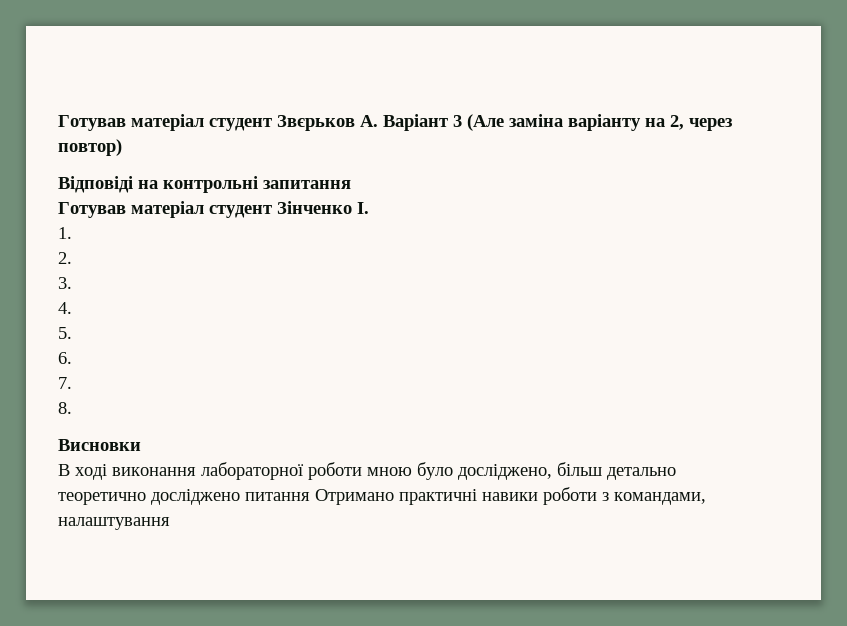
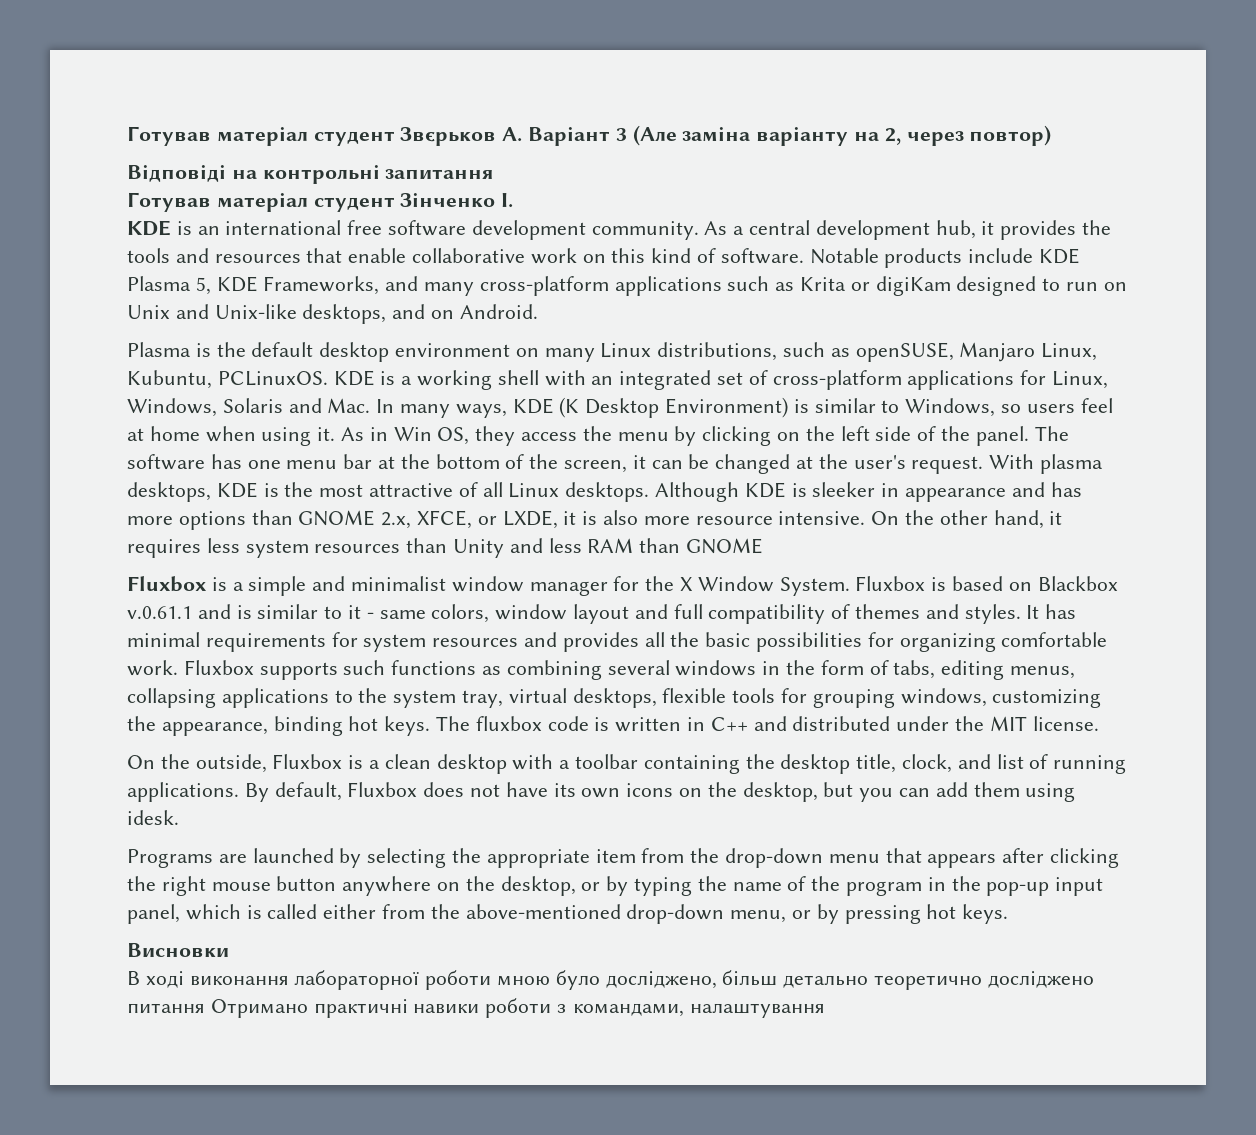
[58,227,72,239] [58,252,72,264] [58,277,72,289] [58,302,72,314] [58,327,72,339] [58,352,72,364] [58,377,72,389] [58,402,72,414] 1. // 2. // 3. // 4. // 5. // 6. // 7. // 8. -> [127,220,1112,240] [127,248,1081,268] [127,276,1127,296] [127,304,538,324] [127,342,1098,362] [127,370,1109,390] [127,397,1113,418] [127,426,1069,446] [127,454,1104,474] [127,482,1082,502] [127,510,1063,530] [127,538,764,558] [127,576,1118,596] [127,604,1077,624] [127,632,1108,652] [127,660,1076,680] [127,688,1102,708] [127,716,1099,736] [127,754,1127,774] [127,782,1076,802] [127,810,179,825] [127,848,1120,868] [127,876,1104,896] [127,904,1009,924] KDE is an international free software development community. As a central development hub, it provides the tools and resources that enable collaborative work on this kind of software. Notable products include KDE Plasma 5, KDE Frameworks, and many cross-platform applications such as Krita or digiKam designed to run on Unix and Unix-like desktops, and on Android. // Plasma is the default desktop environment on many Linux distributions, such as openSUSE, Manjaro Linux, Kubuntu, PCLinuxOS. KDE is a working shell with an integrated set of cross-platform applications for Linux, Windows, Solaris and Mac. In many ways, KDE (K Desktop Environment) is similar to Windows, so users feel at home when using it. As in Win OS, they access the menu by clicking on the left side of the panel. The software has one menu bar at the bottom of the screen, it can be changed at the user's request. With plasma desktops, KDE is the most attractive of all Linux desktops. Although KDE is sleeker in appearance and has more options than GNOME 2.x, XFCE, or LXDE, it is also more resource intensive. On the other hand, it requires less system resources than Unity and less RAM than GNOME // Fluxbox is a simple and minimalist window manager for the X Window System. Fluxbox is based on Blackbox v.0.61.1 and is similar to it - same colors, window layout and full compatibility of themes and styles. It has minimal requirements for system resources and provides all the basic possibilities for organizing comfortable work. Fluxbox supports such functions as combining several windows in the form of tabs, editing menus, collapsing applications to the system tray, virtual desktops, flexible tools for grouping windows, customizing the appearance, binding hot keys. The fluxbox code is written in C++ and distributed under the MIT license. // On the outside, Fluxbox is a clean desktop with a toolbar containing the desktop title, clock, and list of running applications. By default, Fluxbox does not have its own icons on the desktop, but you can add them using idesk. // Programs are launched by selecting the appropriate item from the drop-down menu that appears after clicking the right mouse button anywhere on the desktop, or by typing the name of the program in the pop-up input panel, which is called either from the above-mentioned drop-down menu, or by pressing hot keys.

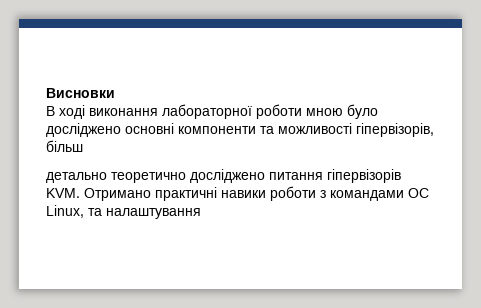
[127,125,1052,146] [127,165,494,184] [127,192,514,212] [127,220,1112,240] [127,248,1081,268] [127,276,1127,296] [127,304,538,324] [127,342,1098,362] [127,370,1109,390] [127,397,1113,418] [127,426,1069,446] [127,454,1104,474] [127,482,1082,502] [127,510,1063,530] [127,538,764,558] [127,576,1118,596] [127,604,1077,624] [127,632,1108,652] [127,660,1076,680] [127,688,1102,708] [127,716,1099,736] [127,754,1127,774] [127,782,1076,802] [127,810,179,825] [127,848,1120,868] [127,876,1104,896] [127,904,1009,924] Готував матеріал студент Звєрьков А. Варіант 3 (Але заміна варіанту на 2, через повтор) // Відповіді на контрольні запитання // Готував матеріал студент Зінченко І. // KDE is an international free software development community. As a central development hub, it provides the tools and resources that enable collaborative work on this kind of software. Notable products include KDE Plasma 5, KDE Frameworks, and many cross-platform applications such as Krita or digiKam designed to run on Unix and Unix-like desktops, and on Android. // Plasma is the default desktop environment on many Linux distributions, such as openSUSE, Manjaro Linux, Kubuntu, PCLinuxOS. KDE is a working shell with an integrated set of cross-platform applications for Linux, Windows, Solaris and Mac. In many ways, KDE (K Desktop Environment) is similar to Windows, so users feel at home when using it. As in Win OS, they access the menu by clicking on the left side of the panel. The software has one menu bar at the bottom of the screen, it can be changed at the user's request. With plasma desktops, KDE is the most attractive of all Linux desktops. Although KDE is sleeker in appearance and has more options than GNOME 2.x, XFCE, or LXDE, it is also more resource intensive. On the other hand, it requires less system resources than Unity and less RAM than GNOME // Fluxbox is a simple and minimalist window manager for the X Window System. Fluxbox is based on Blackbox v.0.61.1 and is similar to it - same colors, window layout and full compatibility of themes and styles. It has minimal requirements for system resources and provides all the basic possibilities for organizing comfortable work. Fluxbox supports such functions as combining several windows in the form of tabs, editing menus, collapsing applications to the system tray, virtual desktops, flexible tools for grouping windows, customizing the appearance, binding hot keys. The fluxbox code is written in C++ and distributed under the MIT license. // On the outside, Fluxbox is a clean desktop with a toolbar containing the desktop title, clock, and list of running applications. By default, Fluxbox does not have its own icons on the desktop, but you can add them using idesk. // Programs are launched by selecting the appropriate item from the drop-down menu that appears after clicking the right mouse button anywhere on the desktop, or by typing the name of the program in the pop-up input panel, which is called either from the above-mentioned drop-down menu, or by pressing hot keys. // -> (46, 93) none
[605,971,717,989] досліджено, -> [46,123,434,137] досліджено основні компоненти та можливості гіпервізорів,
(778, 978) none -> (83, 146) //
(205, 1008) none -> [327,169,401,183] [46,188,80,198] гіпервізорів KVM.
[572,1003,684,1017] командами, -> [330,188,429,201] [46,205,102,218] командами OC Linux, та

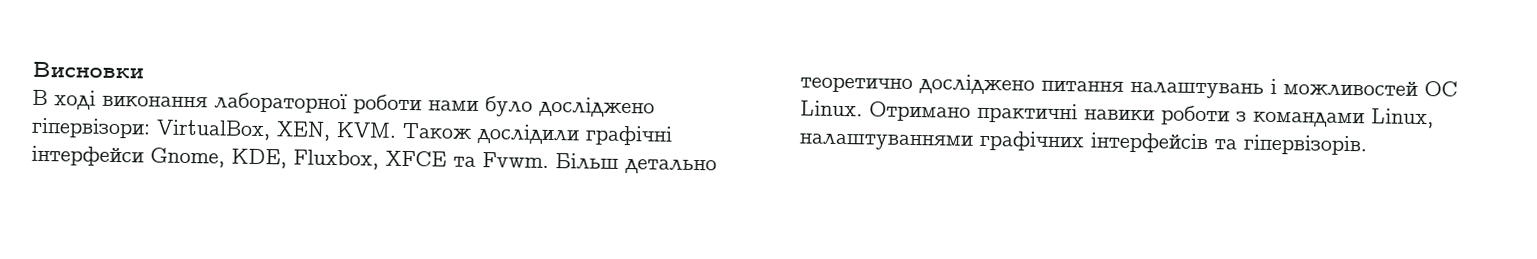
[306,108,343,116] мною -> [428,100,479,111] нами
[125,123,434,137] [46,140,83,152] [46,169,401,183] [46,188,80,198] основні компоненти та можливості гіпервізорів, більш // детально теоретично досліджено питання гіпервізорів KVM. -> [31,117,673,146] [31,145,717,175] [800,74,1458,99] [800,100,863,117] гіпервізори: VirtualBox, XEN, KVM. Також дослідили графічні інтерфейси Gnome, KDE, Fluxbox, XFCE та Fvwm. Більш детально теоретично досліджено питання налаштувань і можливостей ОС Linux.
[408,188,429,198] [46,205,201,219] OC Linux, та налаштування -> [1371,108,1434,129] [799,130,1367,156] Linux, налаштуваннями графічних інтерфейсів та гіпервізорів.

